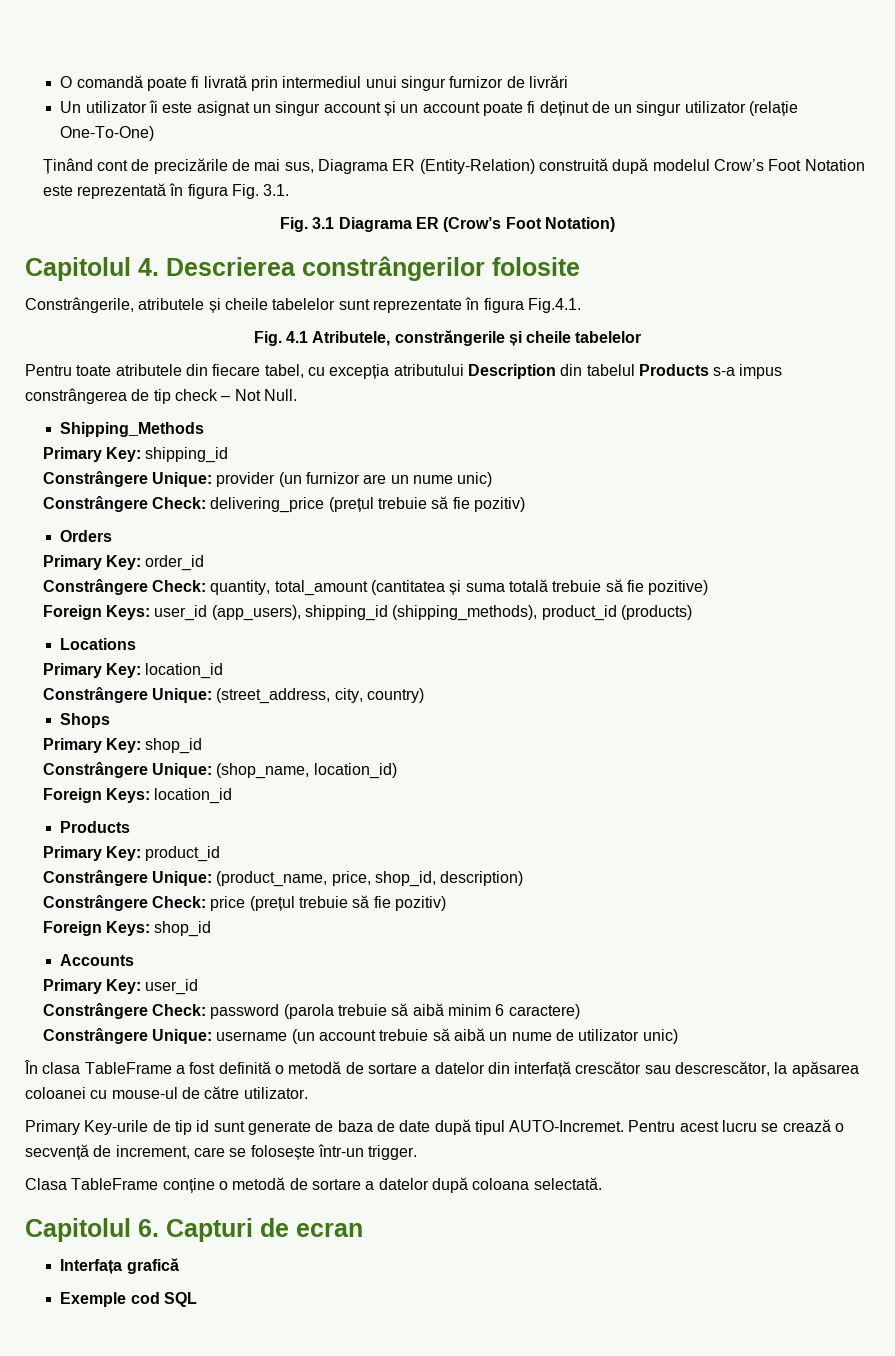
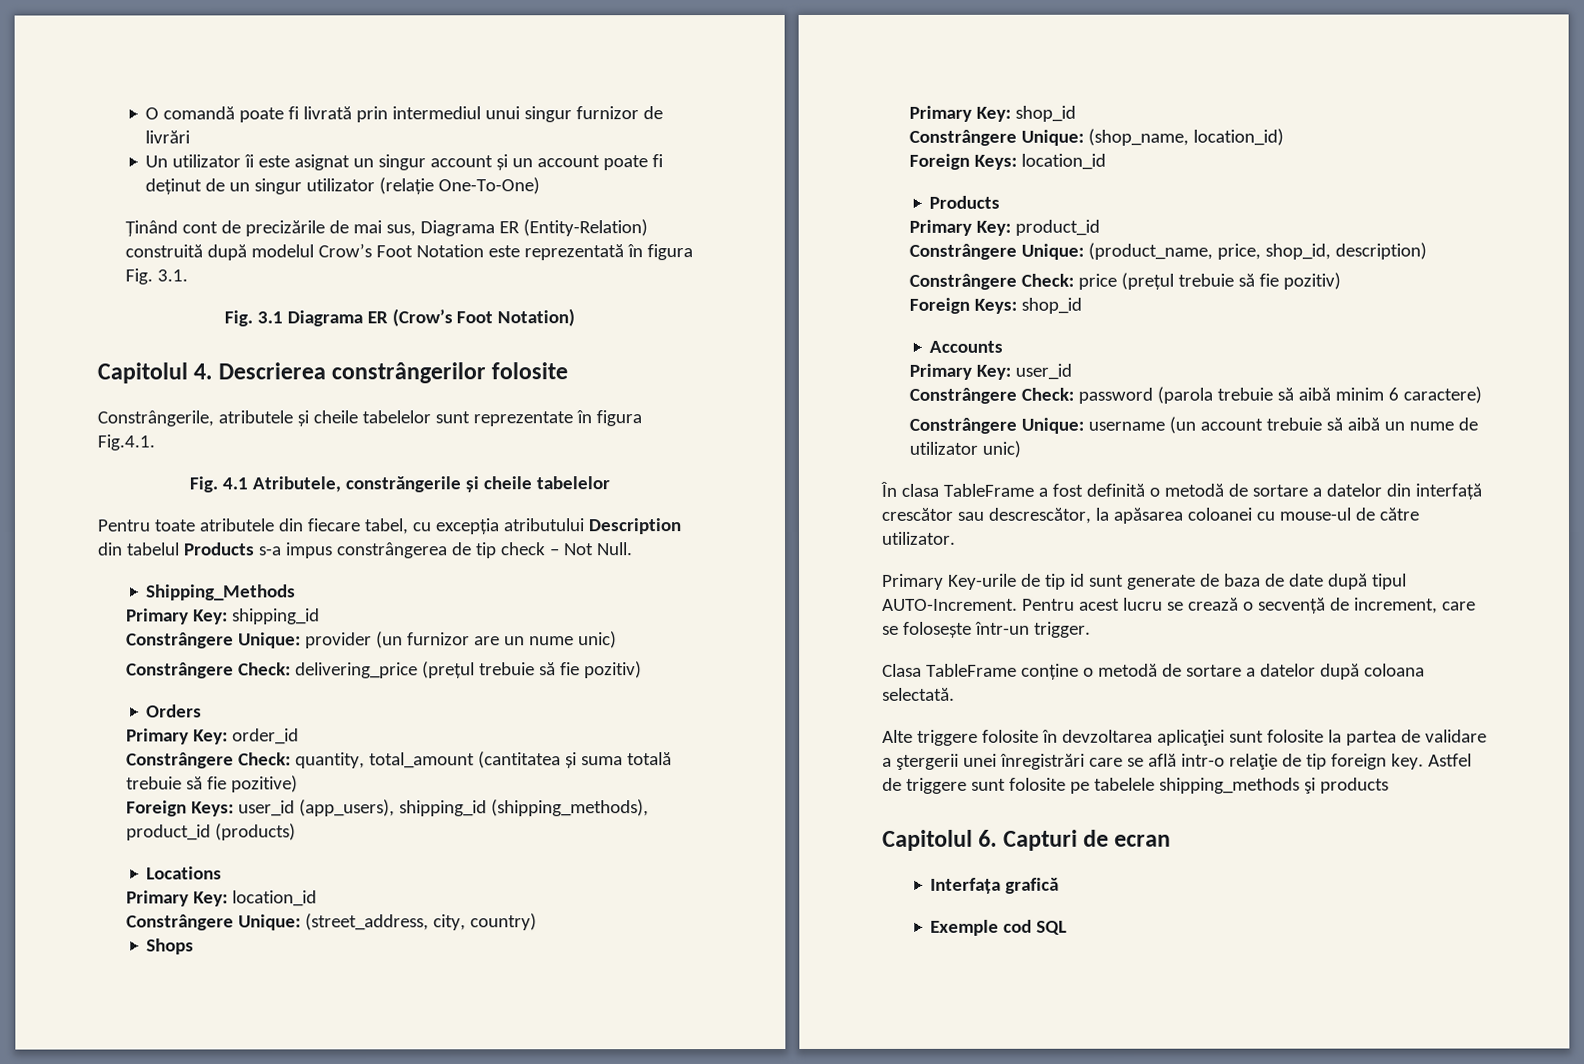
[509,1120,625,1132] AUTO-Incremet. -> [882,598,1018,611] AUTO-Increment.
(602, 1183) none -> [882,729,1487,746] [882,753,1472,770] [882,777,1389,794] // Alte triggere folosite în devzoltarea aplicaţiei sunt folosite la partea de validare a ştergerii unei înregistrări care se află intr-o relaţie de tip foreign key. Astfel de triggere sunt folosite pe tabelele shipping_methods şi products

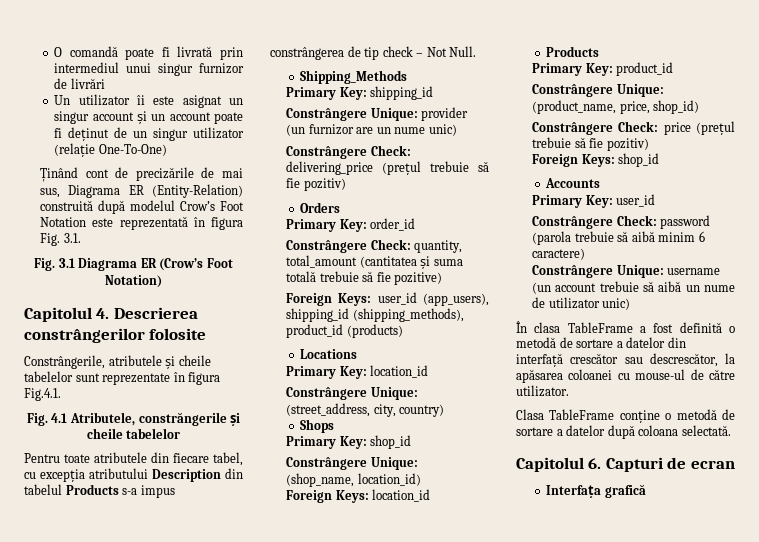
[1264,242,1427,260] shop_id, description) -> [653,100,700,114] shop_id)
[882,573,1407,590] [882,597,1476,614] [882,621,1091,638] // Primary Key-urile de tip id sunt generate de baza de date după tipul AUTO-Increment. Pentru acest lucru se crează o secvență de increment, care se folosește într-un trigger. -> (569, 391) none
[882,729,1487,746] [882,753,1472,770] [882,777,1389,794] // Alte triggere folosite în devzoltarea aplicaţiei sunt folosite la partea de validare a ştergerii unei înregistrări care se află intr-o relaţie de tip foreign key. Astfel de triggere sunt folosite pe tabelele shipping_methods şi products -> (731, 430) none
[930,919,1068,936] // Exemple cod SQL -> (646, 491) none

